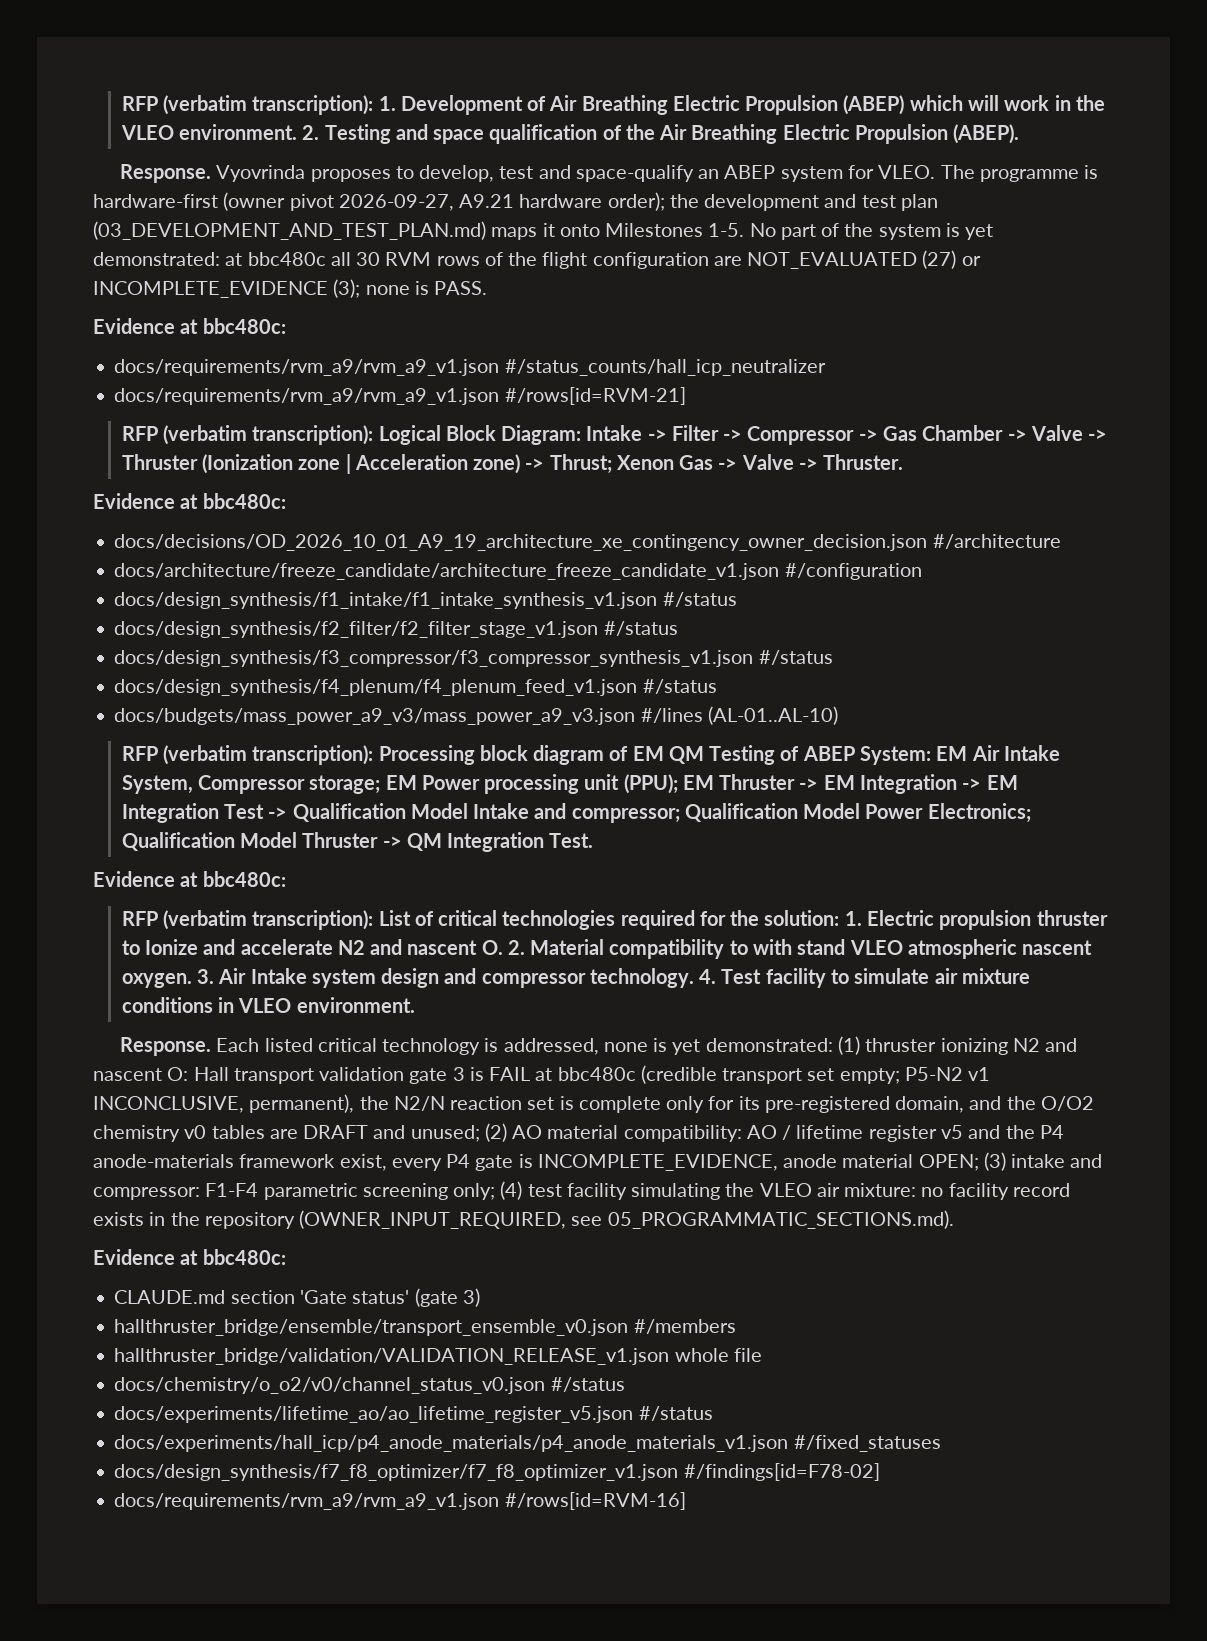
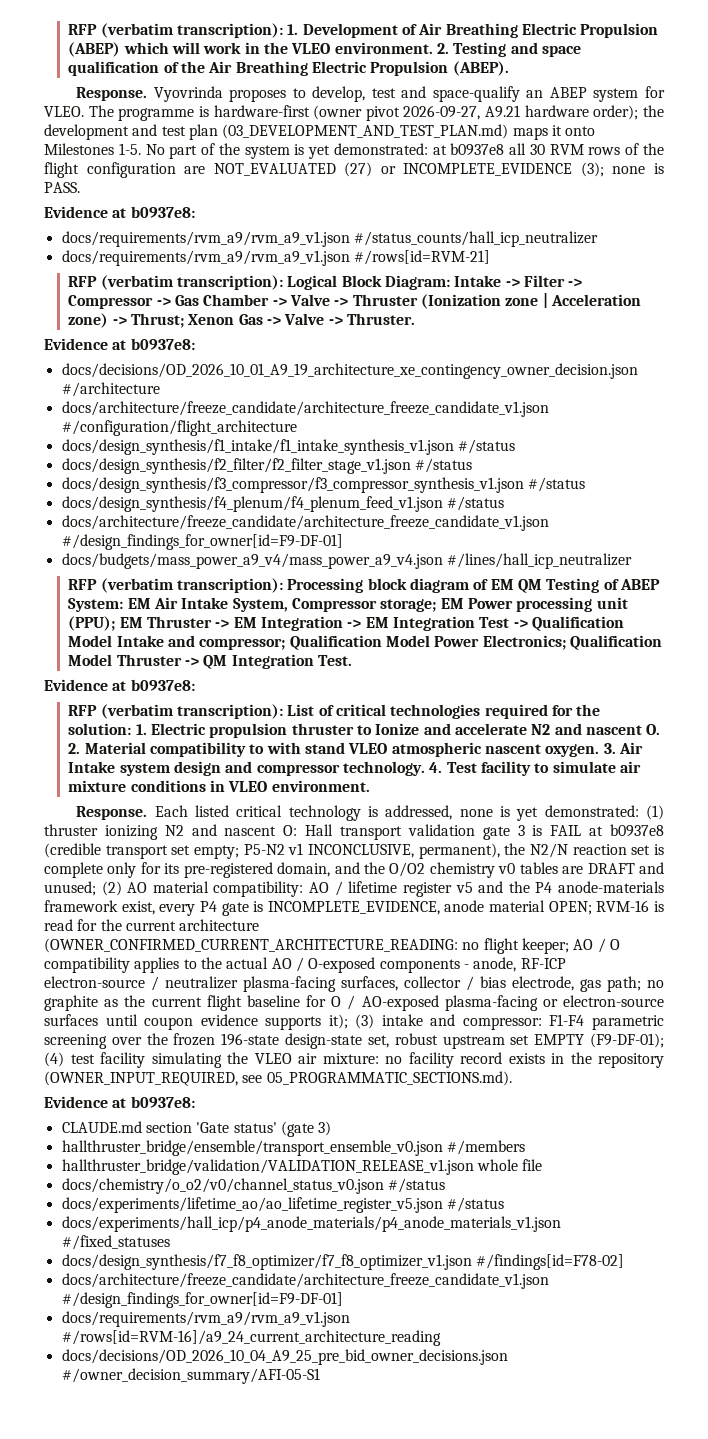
[247,252,326,266] bbc480c -> [450,143,505,156] b0937e8
[202,318,286,334] bbc480c: -> [130,206,195,218] b0937e8:
[202,493,286,509] bbc480c: -> [130,338,195,350] b0937e8:
[784,563,922,580] #/configuration -> [61,420,297,436] #/configuration/flight_architecture
[114,706,838,725] docs/budgets/mass_power_a9_v3/mass_power_a9_v3.json #/lines (AL-01..AL-10) -> [61,515,549,531] [61,534,343,550] [61,553,632,569] docs/architecture/freeze_candidate/architecture_freeze_candidate_v1.json #/design_findings_for_owner[id=F9-DF-01] // docs/budgets/mass_power_a9_v4/mass_power_a9_v4.json #/lines/hall_icp_neutralizer
[202,871,286,887] bbc480c: -> [130,679,195,691] b0937e8:
[557,1067,636,1081] bbc480c -> [610,824,664,837] b0937e8
(979, 1162) none -> [596,900,664,912] [44,919,260,931] [44,938,620,954] [44,957,566,973] [44,976,664,992] [44,995,664,1011] [44,1014,348,1030] RVM-16 is read for the current architecture (OWNER_CONFIRMED_CURRENT_ARCHITECTURE_READING: no flight keeper; AO / O compatibility applies to the actual AO / O-exposed components - anode, RF-ICP electron-source / neutralizer plasma-facing surfaces, collector / bias electrode, gas path; no graphite as the current flight baseline for O / AO-exposed plasma-facing or electron-source surfaces until coupon evidence supports it);
[453,1183,496,1200] only; -> [111,1033,664,1049] over the frozen 196-state design-state set, robust upstream set EMPTY (F9-DF-01);
[202,1249,286,1265] bbc480c: -> [130,1096,195,1108] b0937e8:
[114,1492,686,1510] // docs/requirements/rvm_a9/rvm_a9_v1.json #/rows[id=RVM-16] -> [61,1273,549,1289] [61,1292,343,1308] [61,1311,350,1327] [61,1330,441,1346] [61,1349,508,1365] [61,1368,320,1384] // docs/architecture/freeze_candidate/architecture_freeze_candidate_v1.json #/design_findings_for_owner[id=F9-DF-01] // docs/requirements/rvm_a9/rvm_a9_v1.json #/rows[id=RVM-16]/a9_24_current_architecture_reading // docs/decisions/OD_2026_10_04_A9_25_pre_bid_owner_decisions.json #/owner_decision_summary/AFI-05-S1

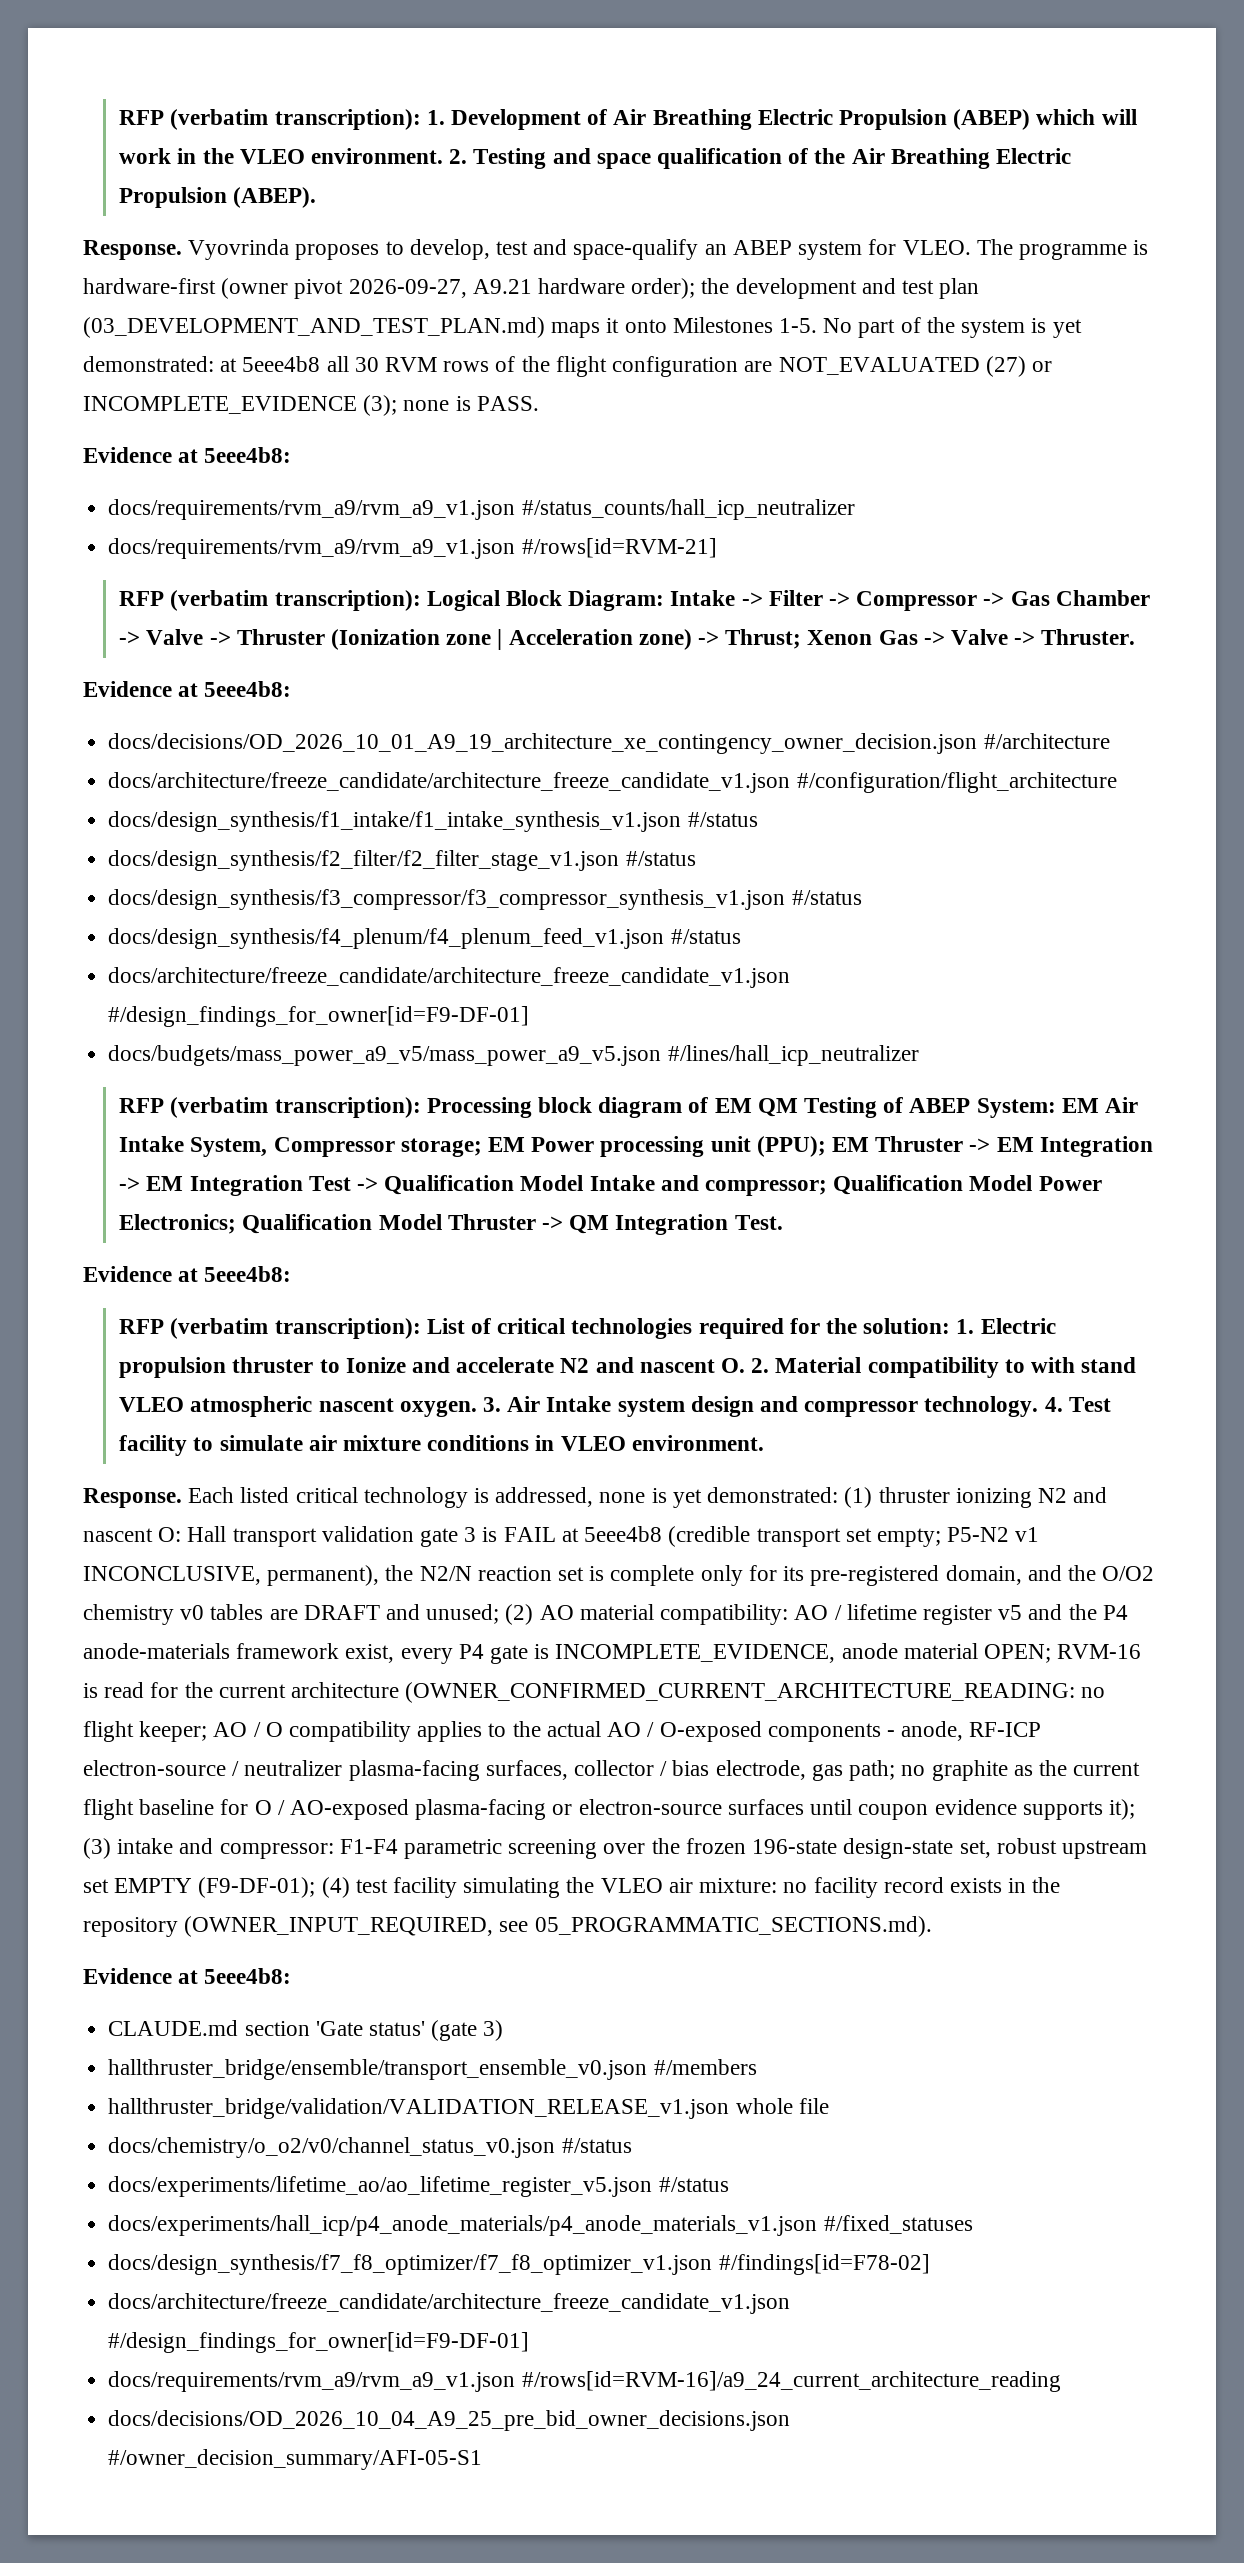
[450,143,505,156] b0937e8 -> [242,356,321,372] 5eee4b8
[130,206,195,218] b0937e8: -> [204,447,292,463] 5eee4b8:
[130,338,195,350] b0937e8: -> [204,681,292,697] 5eee4b8:
[61,553,443,569] docs/budgets/mass_power_a9_v4/mass_power_a9_v4.json -> [108,1045,662,1066] docs/budgets/mass_power_a9_v5/mass_power_a9_v5.json
[130,679,195,691] b0937e8: -> [204,1266,292,1282] 5eee4b8:
[610,824,664,837] b0937e8 -> [584,1526,663,1542] 5eee4b8
[130,1096,195,1108] b0937e8: -> [204,1968,292,1984] 5eee4b8:

